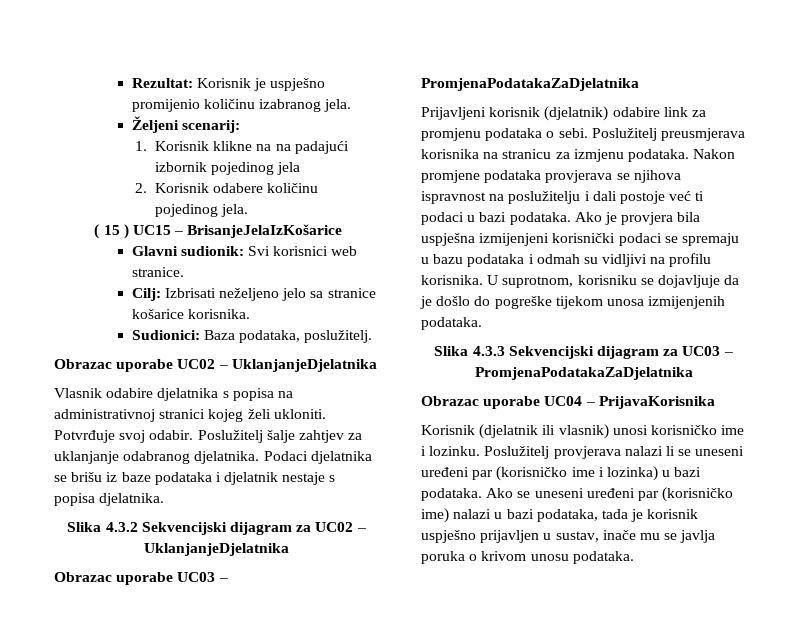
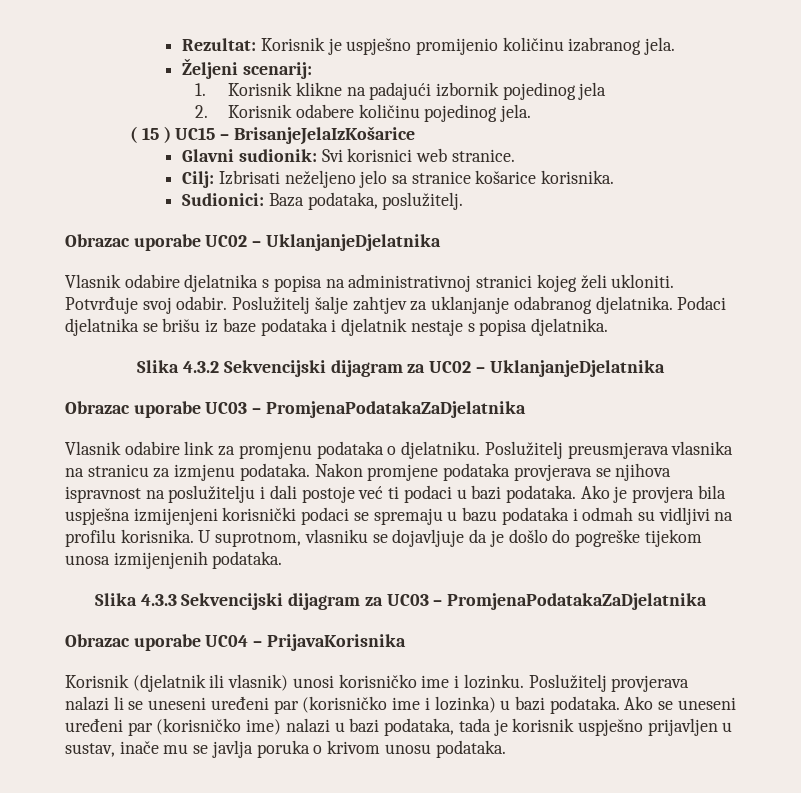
[275,144,291,151] na -> (366, 91) none
[421,106,609,121] Prijavljeni korisnik (djelatnik) -> [65,441,121,455] Vlasnik
[558,128,588,138] sebi. -> [401,441,481,459] djelatniku.
[421,149,479,159] korisnika -> [671,441,734,455] vlasnika
[577,275,637,285] korisniku -> [304,529,368,543] vlasniku

